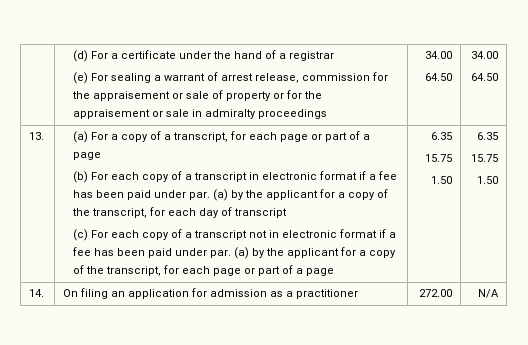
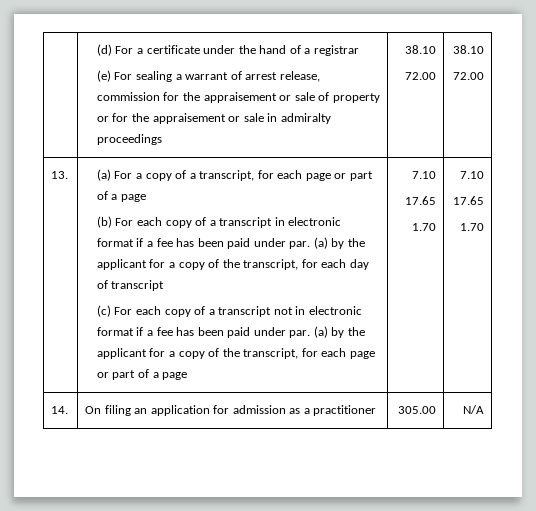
[424,51,452,59] [424,73,452,81] [470,51,498,59] [470,73,498,81] 34.00 // 64.50 | 34.00 // 64.50 -> [404,45,436,54] [404,72,436,80] [452,45,484,54] [452,72,484,80] 38.10 // 72.00 | 38.10 // 72.00
[430,132,452,140] [424,154,452,162] [430,176,452,184] [476,132,498,140] [470,154,498,162] [476,176,498,184] 6.35 // 15.75 // 1.50 | 6.35 // 15.75 // 1.50 -> [411,171,436,179] [404,196,436,205] [411,223,436,231] [459,171,484,179] [452,196,484,205] [459,223,484,231] 7.10 // 17.65 // 1.70 | 7.10 // 17.65 // 1.70
[418,289,452,297] 272.00 -> [397,406,436,414] 305.00

